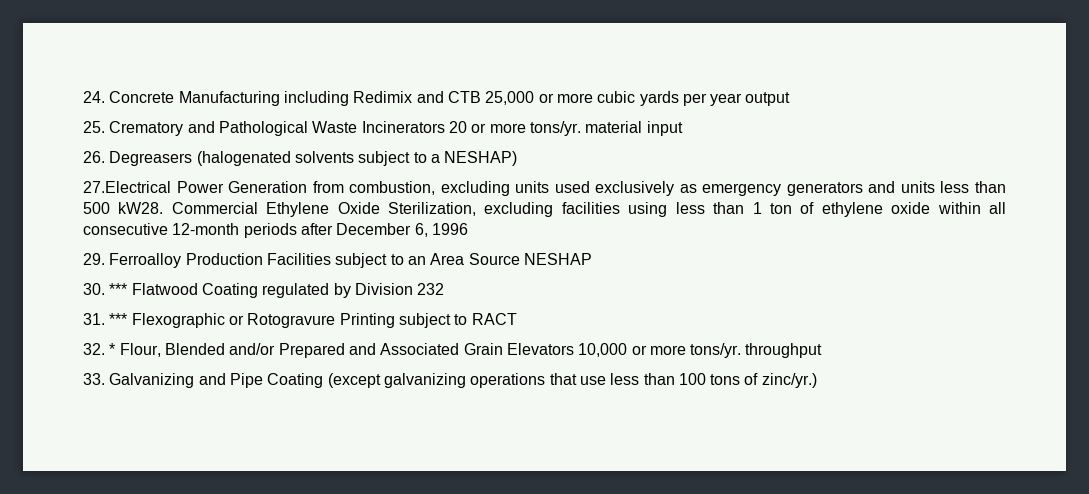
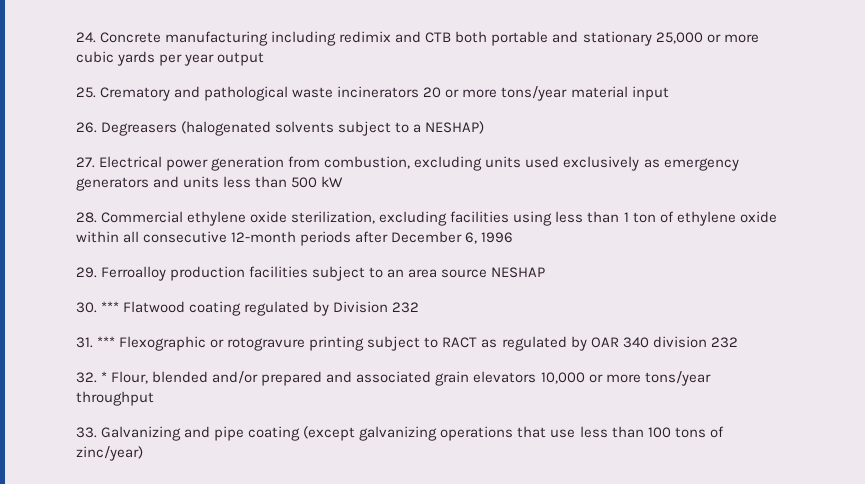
[178,91,481,106] Manufacturing including Redimix and CTB -> [165,31,652,46] manufacturing including redimix and CTB both portable and stationary
[218,121,445,136] Pathological Waste Incinerators -> [204,86,420,101] pathological waste incinerators
[529,121,581,136] tons/yr. -> [501,86,568,101] tons/year
[83,181,308,193] 27.Electrical Power Generation -> [76,156,285,171] 27. Electrical power generation
[118,202,477,217] kW28. Commercial Ethylene Oxide Sterilization, -> [321,176,344,187] [76,211,376,226] kW // 28. Commercial ethylene oxide sterilization,
[185,253,331,265] Production Facilities -> [170,266,309,281] production facilities
[430,253,520,265] Area Source -> [408,269,488,278] area source
[201,283,258,298] Coating -> [189,301,242,316] coating
[247,313,395,328] Rotogravure Printing -> [227,336,365,351] rotogravure printing
[83,343,574,358] // 32. * Flour, Blended and/or Prepared and Associated Grain Elevators -> [481,336,738,351] [76,371,537,386] as regulated by OAR 340 division 232 // 32. * Flour, blended and/or prepared and associated grain elevators
[690,343,742,358] tons/yr. -> [644,371,711,386] tons/year
[229,373,324,388] Pipe Coating -> [214,426,301,441] pipe coating
[761,373,817,388] zinc/yr.) -> [76,446,143,461] zinc/year)

